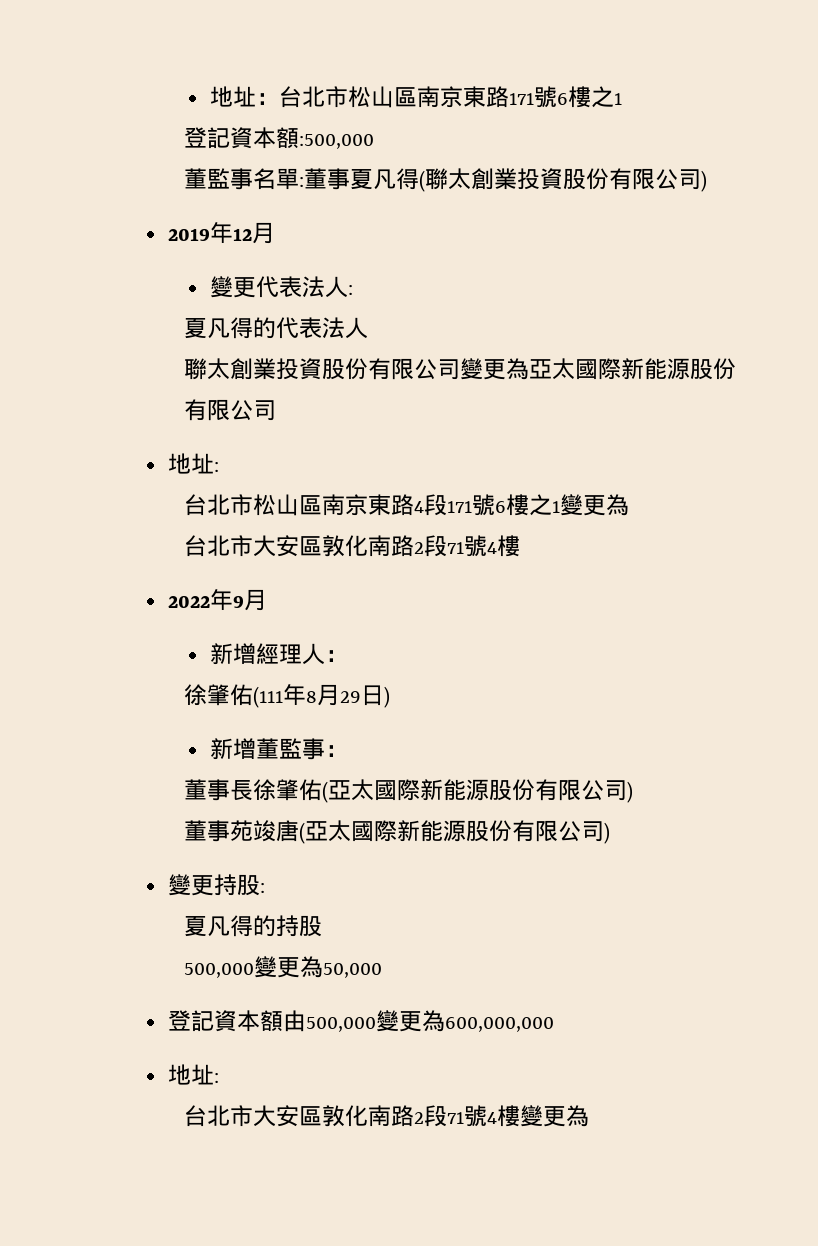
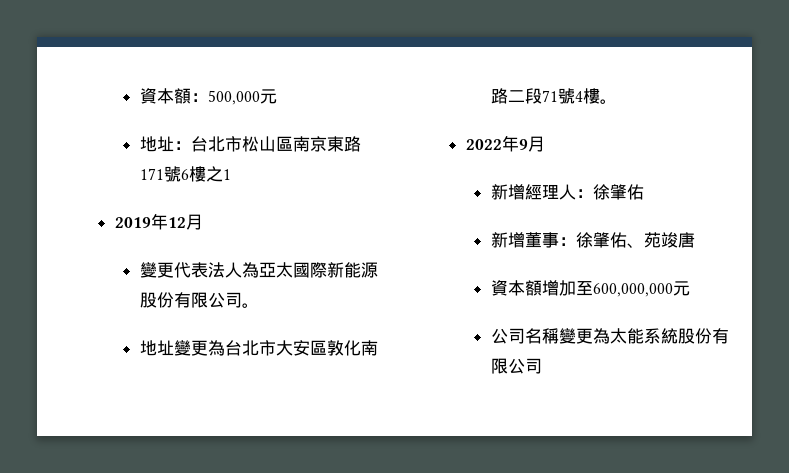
(209, 96) none -> [139,88,277,105] 資本額：500,000元 //
[184,127,375,149] [184,168,708,192] // 登記資本額:500,000 // 董監事名單:董事夏凡得(聯太創業投資股份有限公司) -> (231, 174) none
[347,285,353,295] [184,317,369,339] [184,358,507,380] : // 夏凡得的代表法人 // 聯太創業投資股份有限公司變更 -> (242, 270) none
[168,453,220,474] [184,494,630,516] [184,535,521,557] // 地址: // 台北市松山區南京東路4段171號6樓之1變更為 // 台北市大安區敦化南路2段71號4樓 -> [241,303,259,308] [139,340,378,356] [490,88,617,104] 。 // 地址變更為台北市大安區敦化南路二段71號4樓。
[184,684,391,708] // 徐肇佑(111年8月29日) -> [592,184,644,200] 徐肇佑
[278,738,302,759] 監 -> (542, 240) none
[184,779,634,803] [184,820,611,844] [168,874,266,896] [184,915,323,937] [184,956,383,978] [168,1010,555,1032] [168,1064,220,1085] [184,1105,590,1127] // 董事長徐肇佑(亞太國際新能源股份有限公司) // 董事苑竣唐(亞太國際新能源股份有限公司) // 變更持股: // 夏凡得的持股 // 500,000變更為50,000 // 登記資本額由500,000變更為600,000,000 // 地址: // 台北市大安區敦化南路2段71號4樓變更為 -> [575,232,695,248] [490,280,690,297] [490,328,729,344] [490,358,542,374] 徐肇佑、苑竣唐 // 資本額增加至600,000,000元 // 公司名稱變更為太能系統股份有限公司

